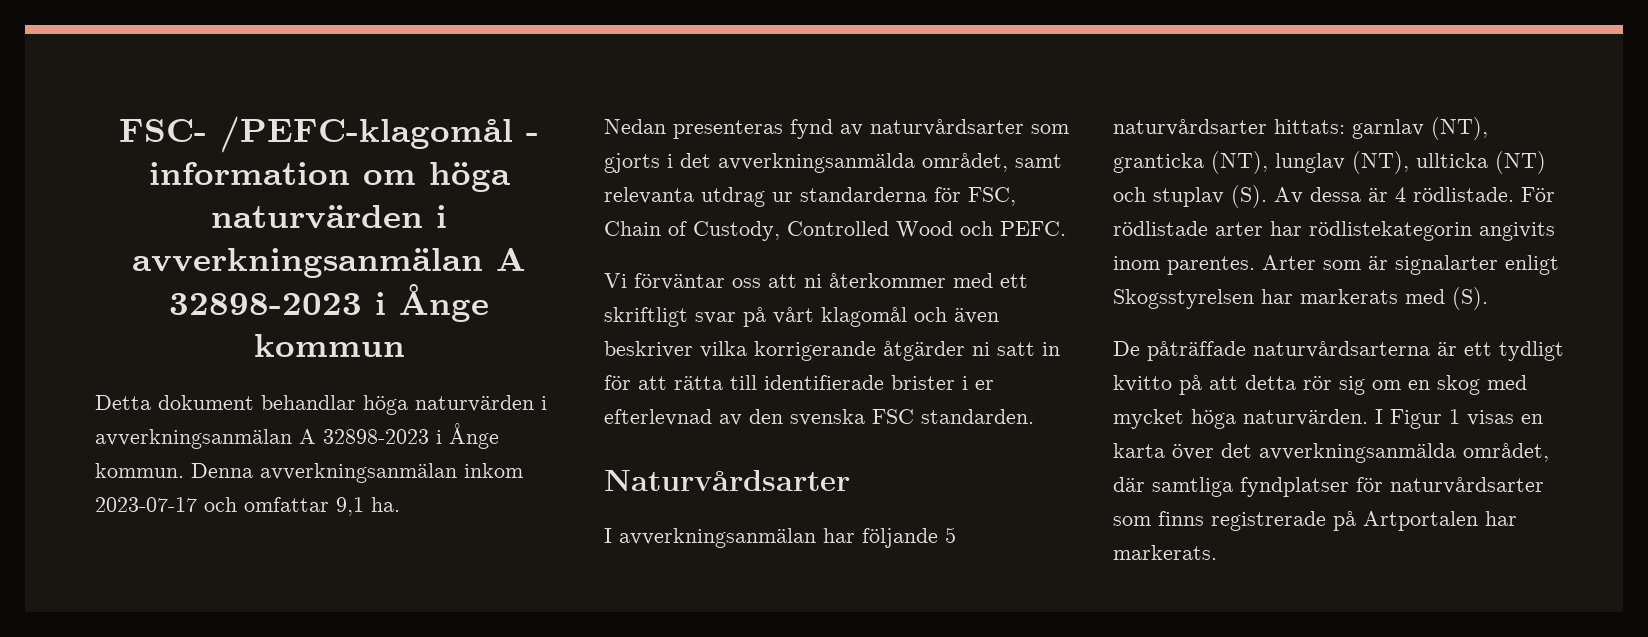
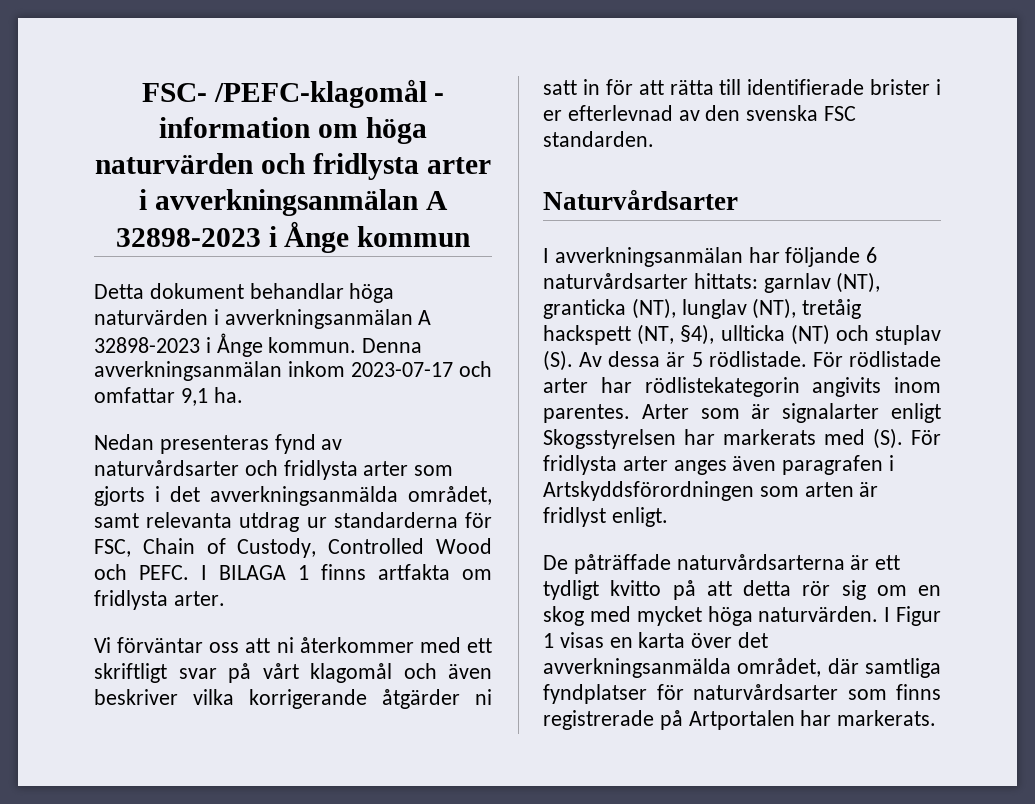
(423, 217) none -> [261,153,491,180] och fridlysta arter
(1024, 127) none -> [244,460,409,480] och fridlysta arter
(1066, 228) none -> [201,564,492,580] [94,590,225,610] I BILAGA 1 finns artfakta om fridlysta arter.
[945,527,956,543] 5 -> [866,247,878,263] 6
(1409, 162) none -> [802,299,862,319] [543,324,715,345] tretåig hackspett (NT, §4),
[1395,187,1406,202] 4 -> [691,352,703,367] 5
(1488, 298) none -> [911,430,941,445] [543,455,895,475] [543,481,879,501] [543,507,668,527] För fridlysta arter anges även paragrafen i Artskyddsförordningen som arten är fridlyst enligt.

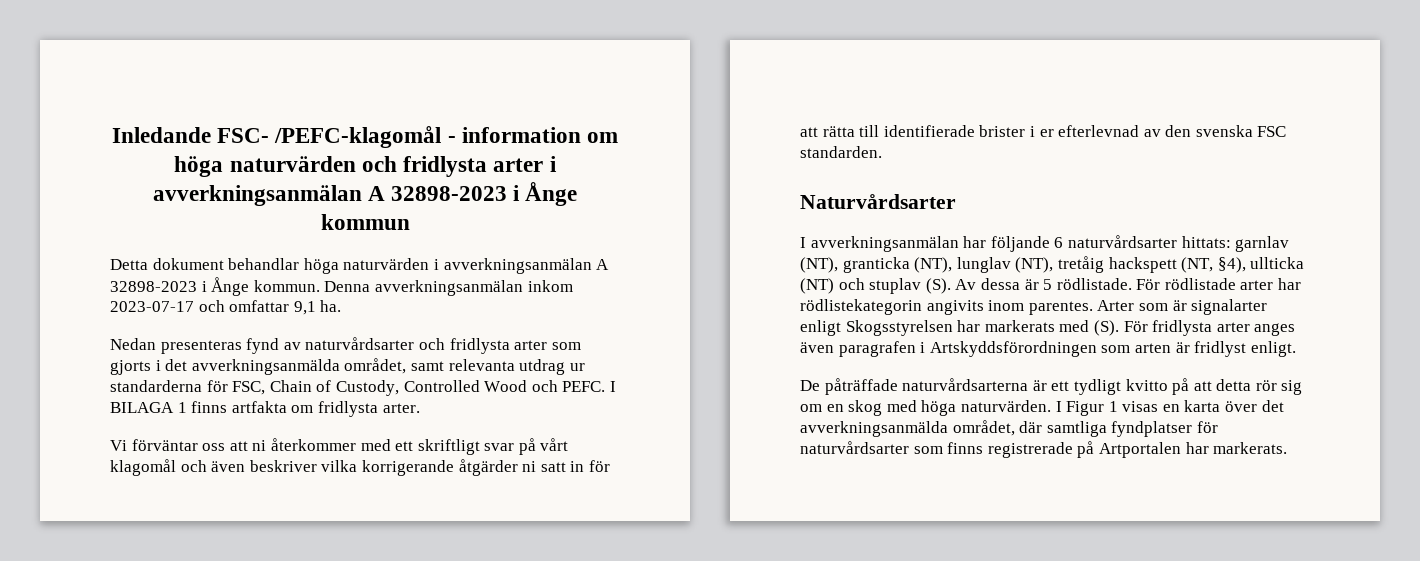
(141, 92) none -> [111,127,211,143] Inledande
[636,606,702,626] mycket -> (917, 406) none

